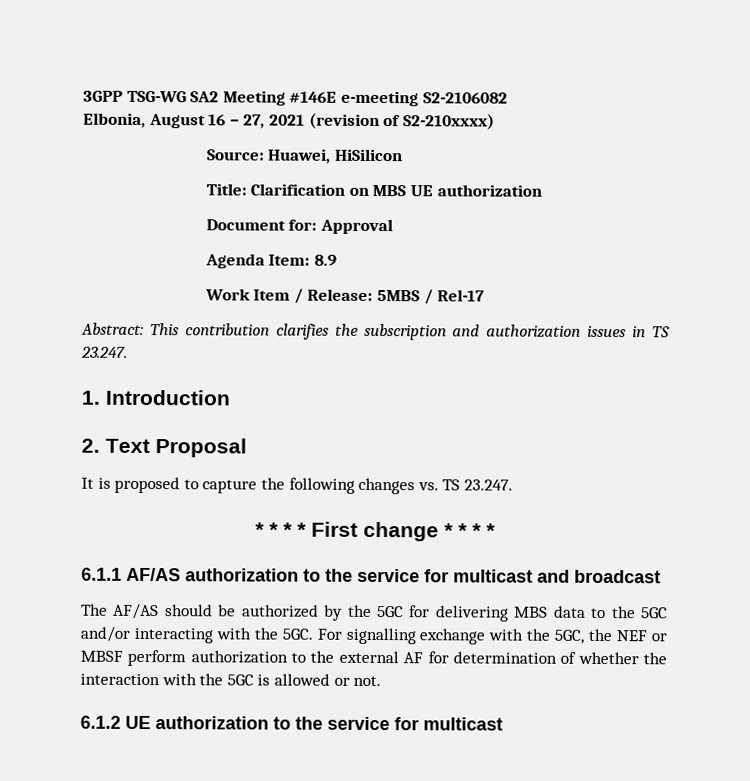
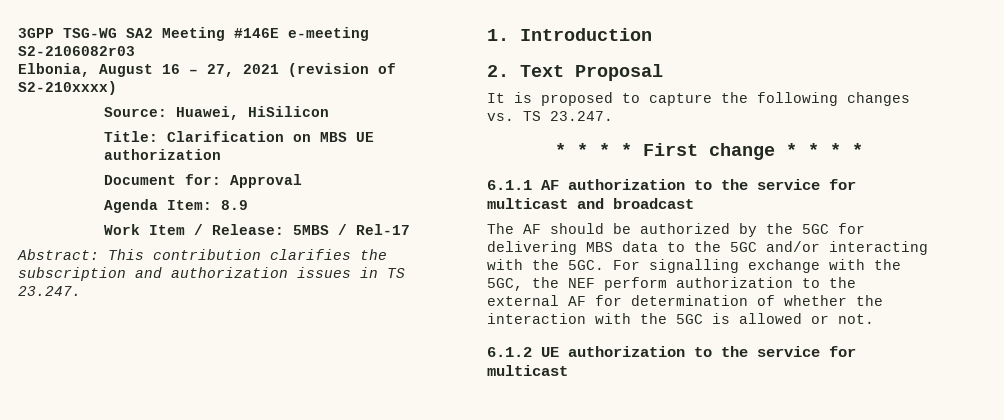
[422,92,508,104] S2-2106082 -> [18,46,135,56] S2-2106082r03
[126,567,181,582] AF/AS -> [541,180,559,190] AF
[113,603,160,620] AF/AS -> [523,224,541,234] AF
[650,633,667,642] [80,650,123,662] or MBSF -> (595, 283) none

